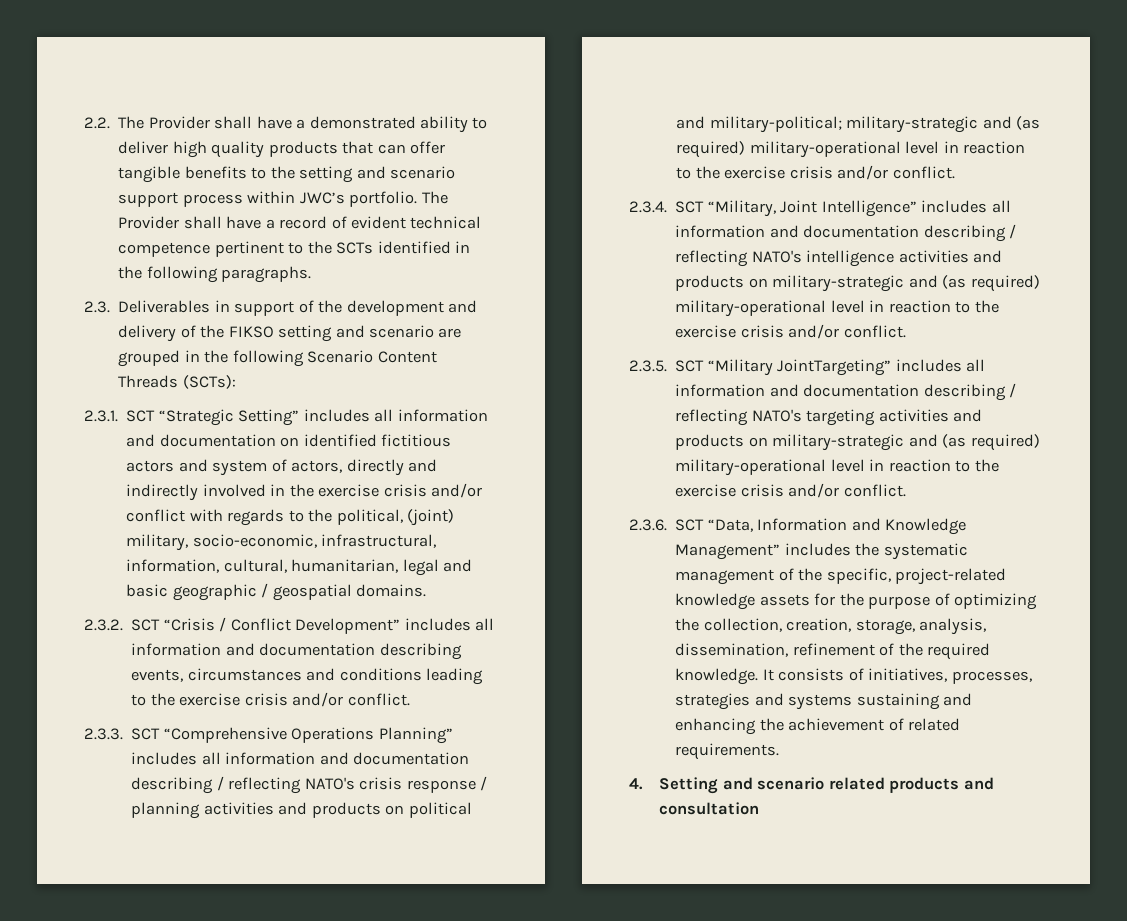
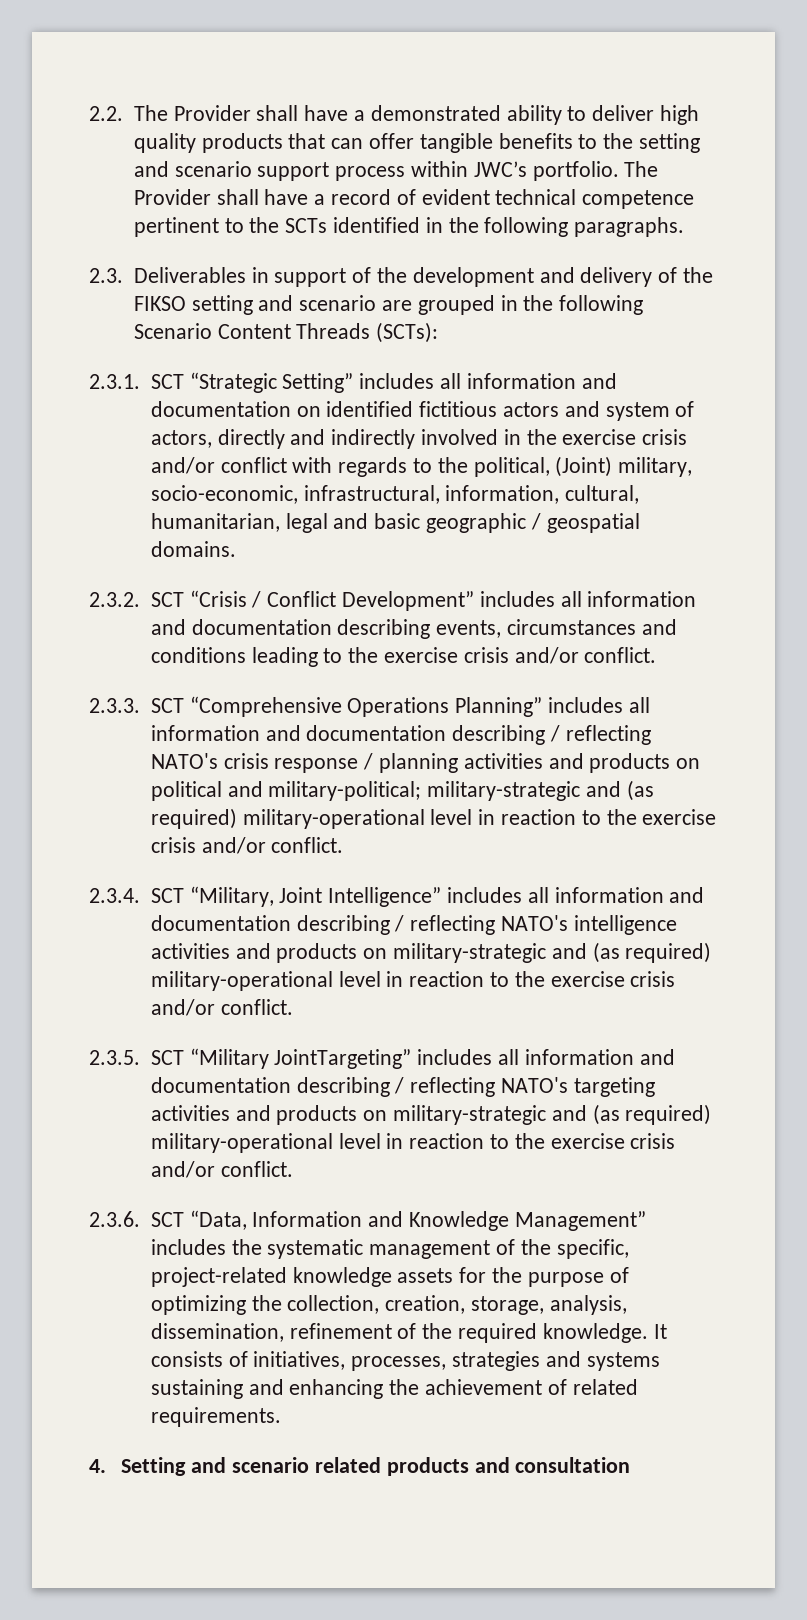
[406,509,454,526] (joint) -> [555,456,613,477] (Joint)

